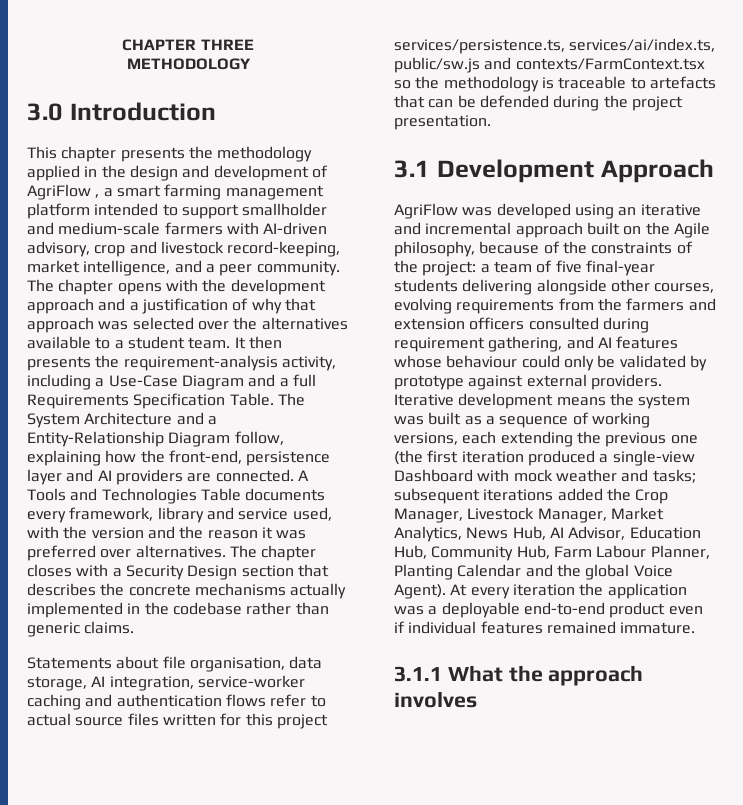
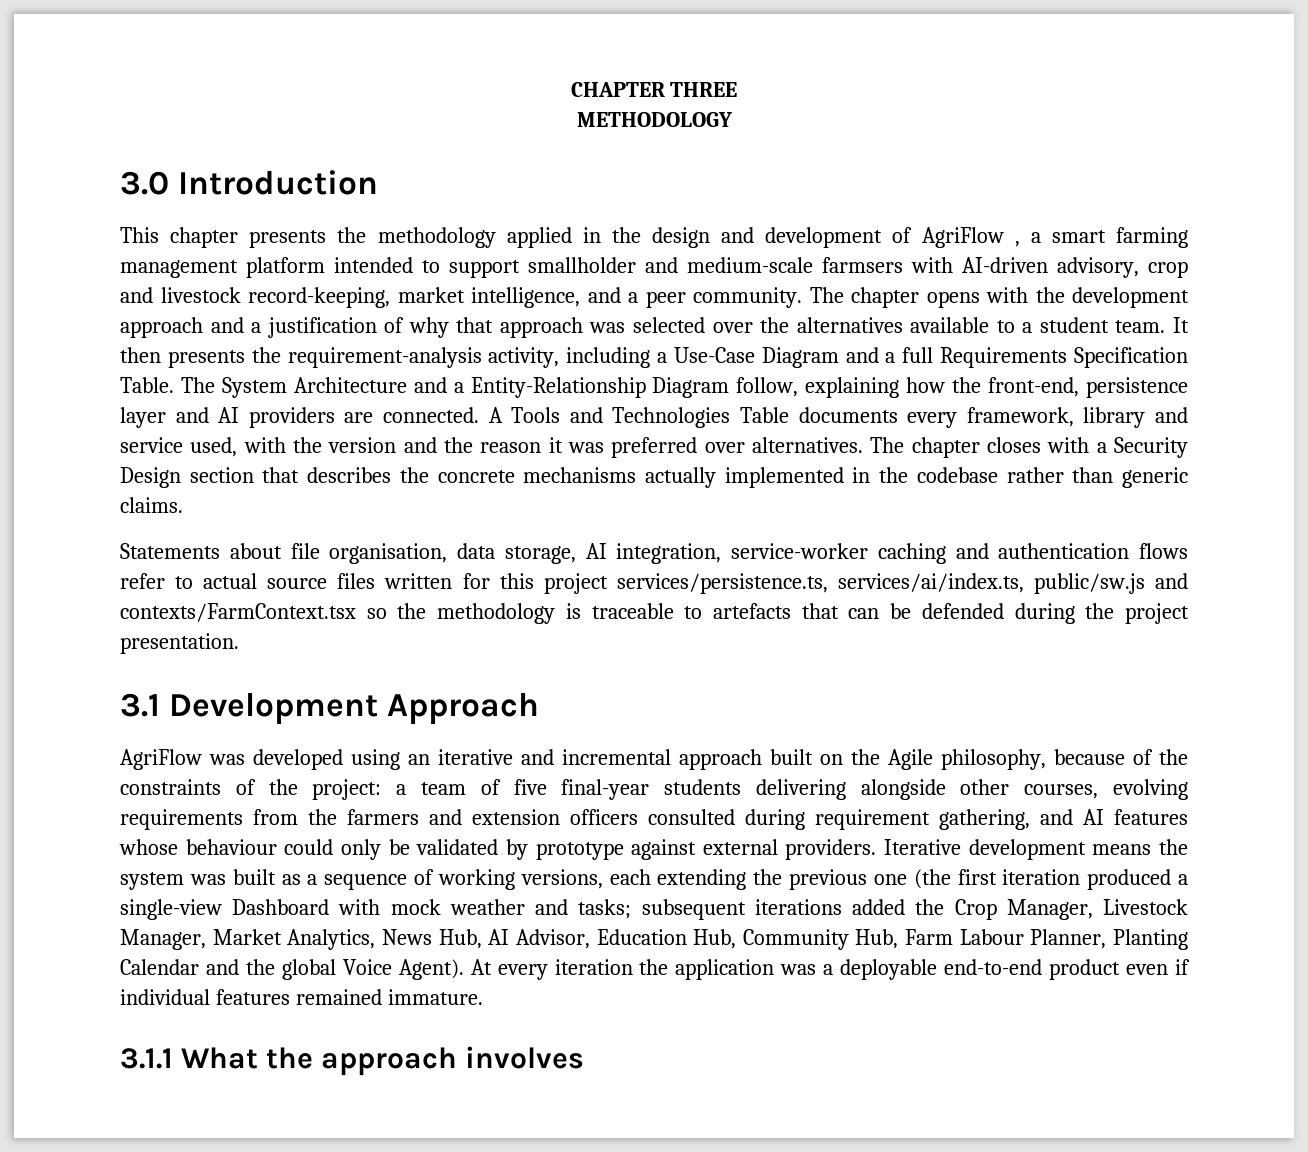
[164,222,223,235] farmers -> [822,257,903,273] farmsers

